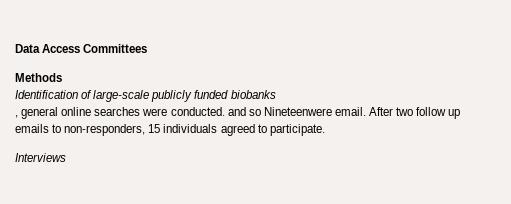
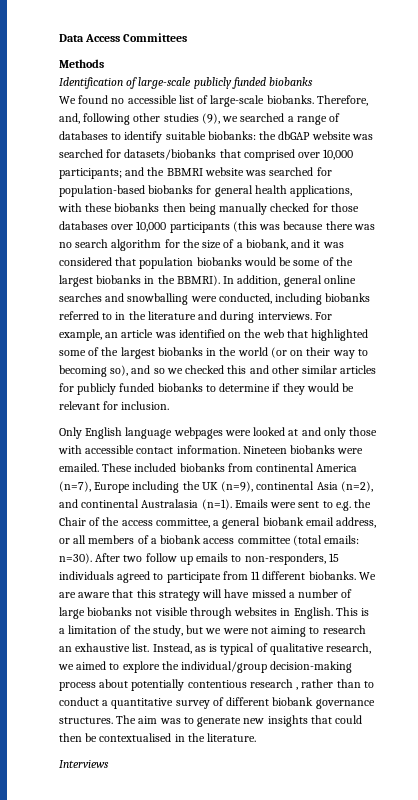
[15,107,366,119] , general online searches were conducted. and so Nineteenwere email. -> [59,95,368,107] [59,113,341,125] [59,131,373,143] [59,149,354,161] [59,167,332,179] [59,185,353,197] [58,203,359,215] [59,221,375,233] [59,239,344,251] [59,257,353,269] [59,275,356,287] [59,293,371,305] [59,311,332,323] [59,329,369,341] [59,347,368,359] [59,365,377,377] [59,383,355,395] [59,401,170,410] [59,427,378,439] [58,445,364,454] [59,463,358,472] [59,481,373,493] [59,499,372,511] [59,517,377,529] [59,535,360,546] [59,553,92,564] We found no accessible list of large-scale biobanks. Therefore, and, following other studies (9), we searched a range of databases to identify suitable biobanks: the dbGAP website was searched for datasets/biobanks that comprised over 10,000 participants; and the BBMRI website was searched for population-based biobanks for general health applications, with these biobanks then being manually checked for those databases over 10,000 participants (this was because there was no search algorithm for the size of a biobank, and it was considered that population biobanks would be some of the largest biobanks in the BBMRI). In addition, general online searches and snowballing were conducted, including biobanks referred to in the literature and during interviews. For example, an article was identified on the web that highlighted some of the largest biobanks in the world (or on their way to becoming so), and so we checked this and other similar articles for publicly funded biobanks to determine if they would be relevant for inclusion. // Only English language webpages were looked at and only those with accessible contact information. Nineteen biobanks were emailed. These included biobanks from continental America (n=7), Europe including the UK (n=9), continental Asia (n=2), and continental Australasia (n=1). Emails were sent to e.g. the Chair of the access committee, a general biobank email address, or all members of a biobank access committee (total emails: n=30).
[269,124,325,136] participate. -> [166,571,376,583] [59,589,353,601] [59,607,370,619] [59,625,366,637] [59,643,372,655] [58,661,353,673] [59,679,374,691] [59,697,375,709] [59,715,363,727] [59,733,257,742] participate from 11 different biobanks. We are aware that this strategy will have missed a number of large biobanks not visible through websites in English. This is a limitation of the study, but we were not aiming to research an exhaustive list. Instead, as is typical of qualitative research, we aimed to explore the individual/group decision-making process about potentially contentious research , rather than to conduct a quantitative survey of different biobank governance structures. The aim was to generate new insights that could then be contextualised in the literature.

